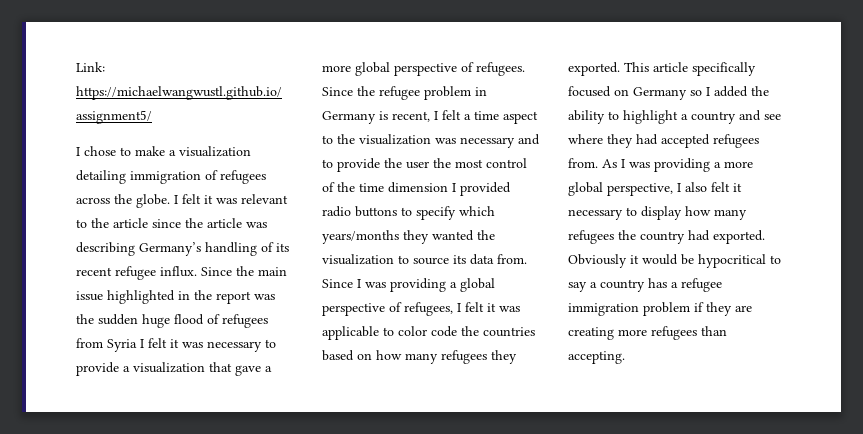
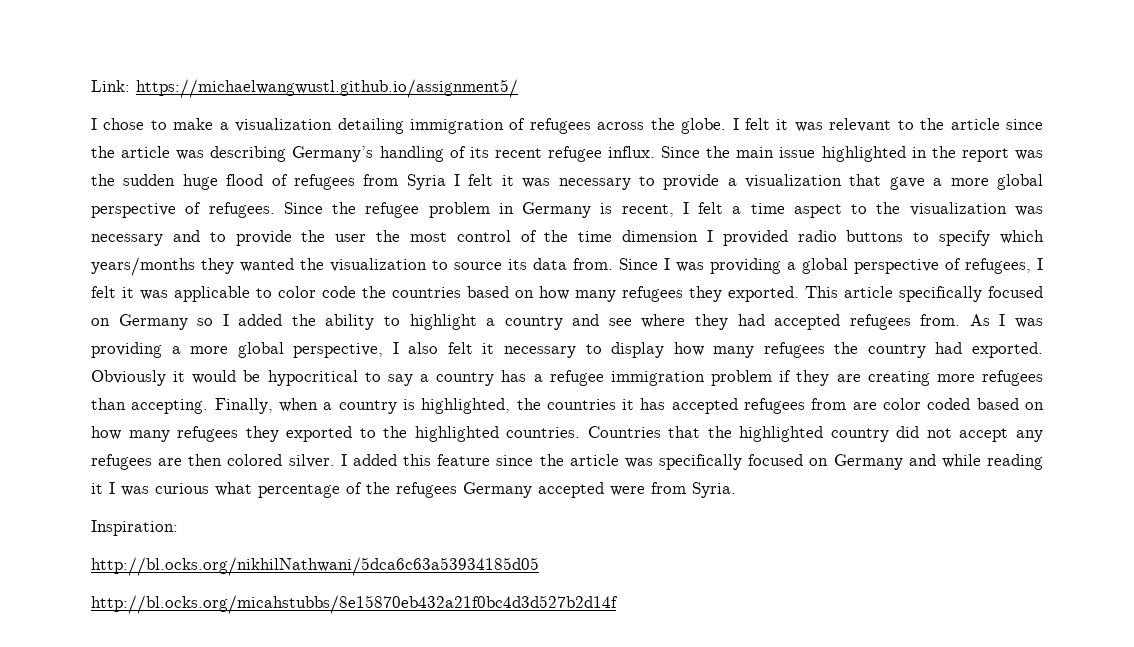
(625, 357) none -> [214,398,1044,414] [91,426,1043,442] [91,454,1043,470] [91,482,736,498] [91,520,178,536] [91,557,539,576] [91,595,618,614] Finally, when a country is highlighted, the countries it has accepted refugees from are color coded based on how many refugees they exported to the highlighted countries. Countries that the highlighted country did not accept any refugees are then colored silver. I added this feature since the article was specifically focused on Germany and while reading it I was curious what percentage of the refugees Germany accepted were from Syria. // Inspiration: // http://bl.ocks.org/nikhilNathwani/5dca6c63a53934185d05 // http://bl.ocks.org/micahstubbs/8e15870eb432a21f0bc4d3d527b2d14f

